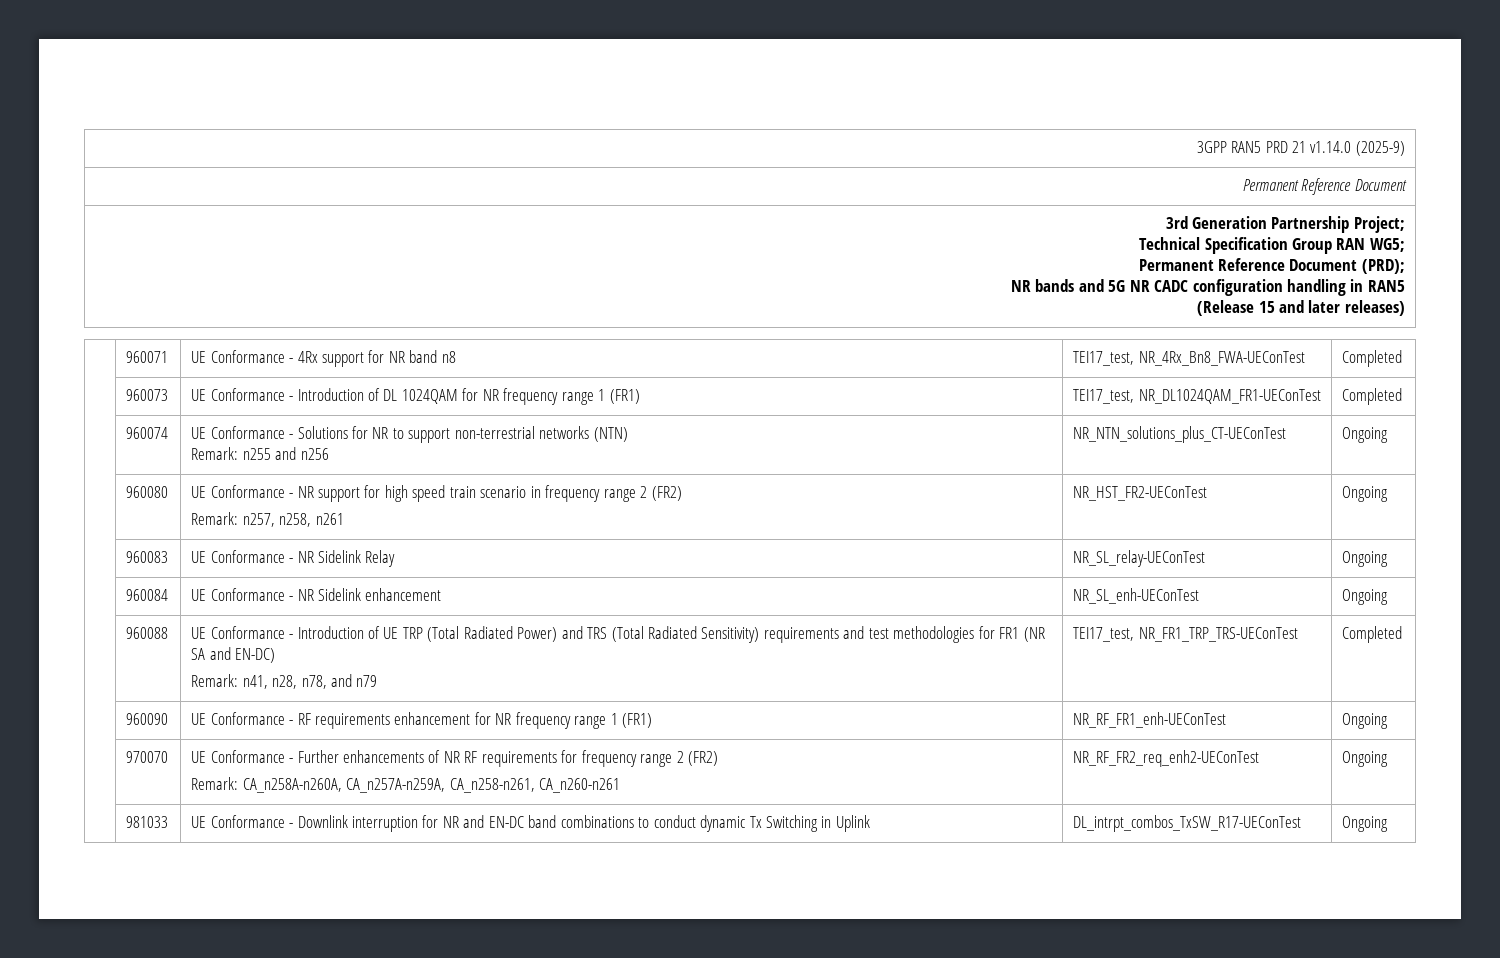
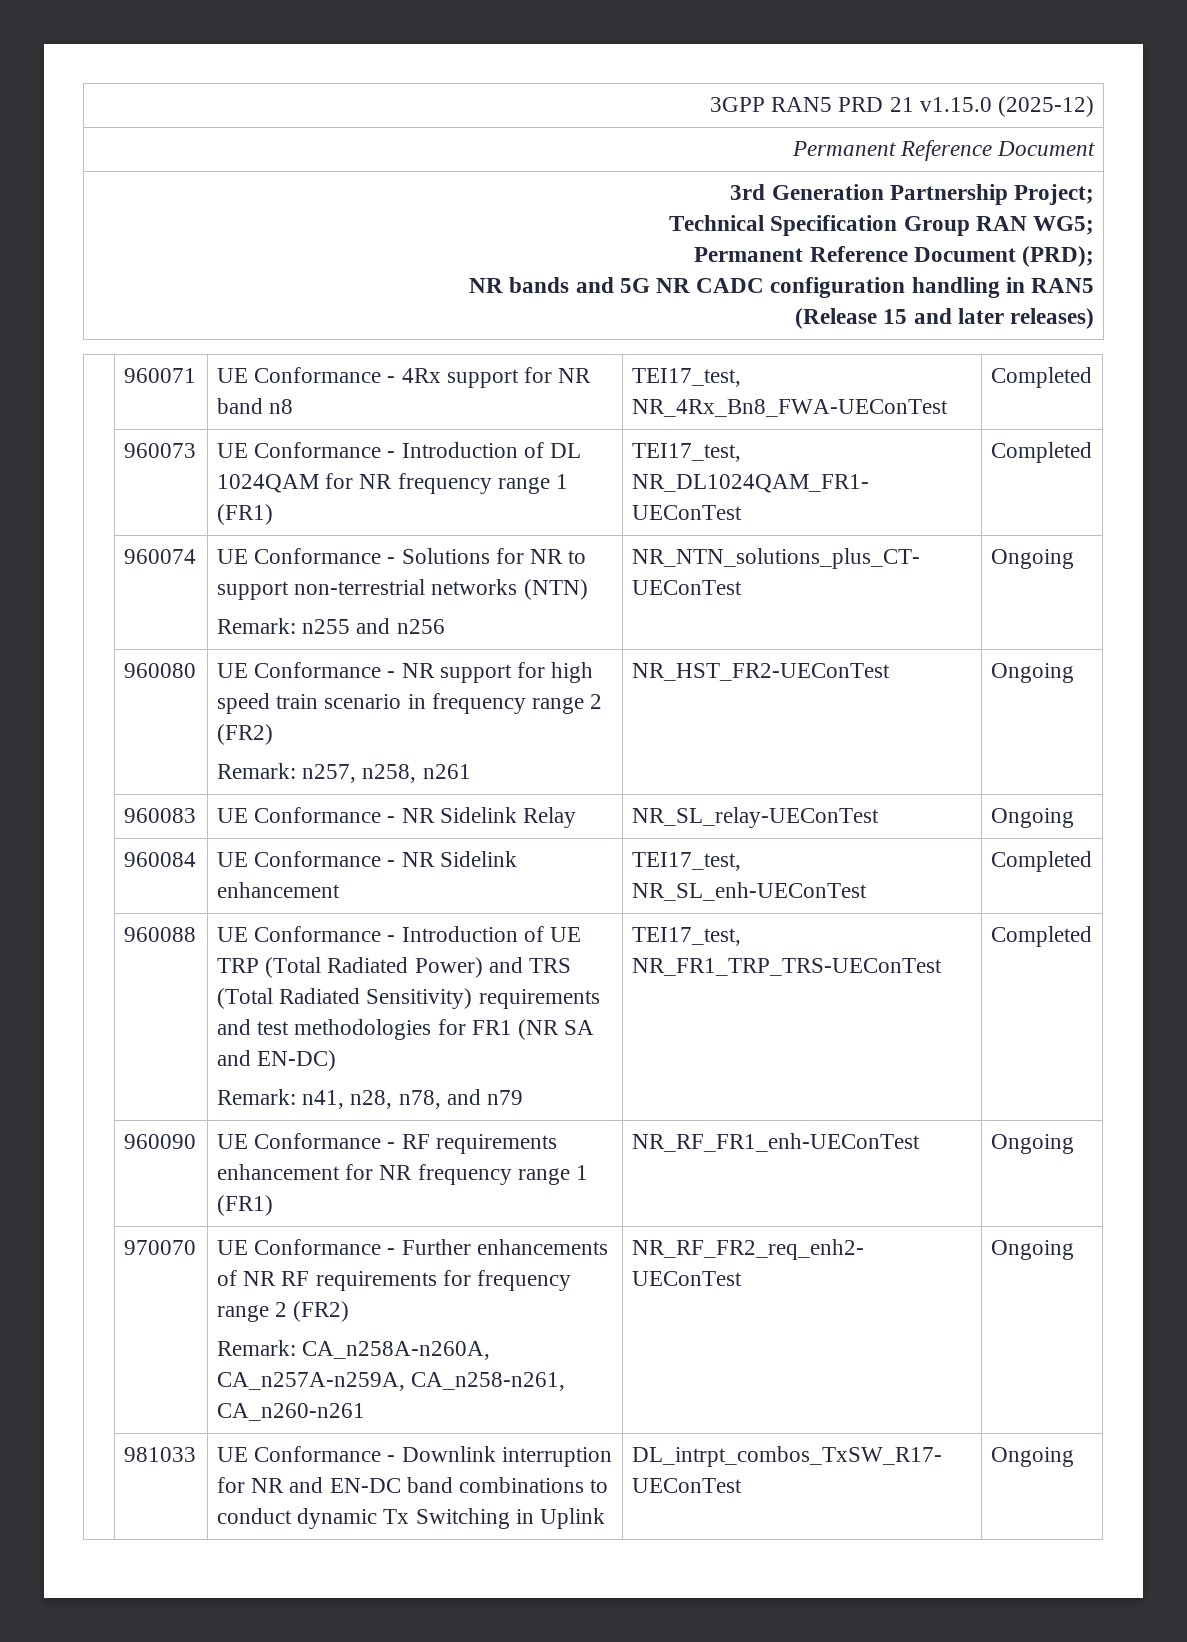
[1310,141,1405,156] v1.14.0 (2025-9) -> [919,96,1095,117] v1.15.0 (2025-12)
(442, 594) none -> [631,852,741,871] TEI17_test,
[1342,589,1389,605] Ongoing -> [990,851,1092,872] Completed

